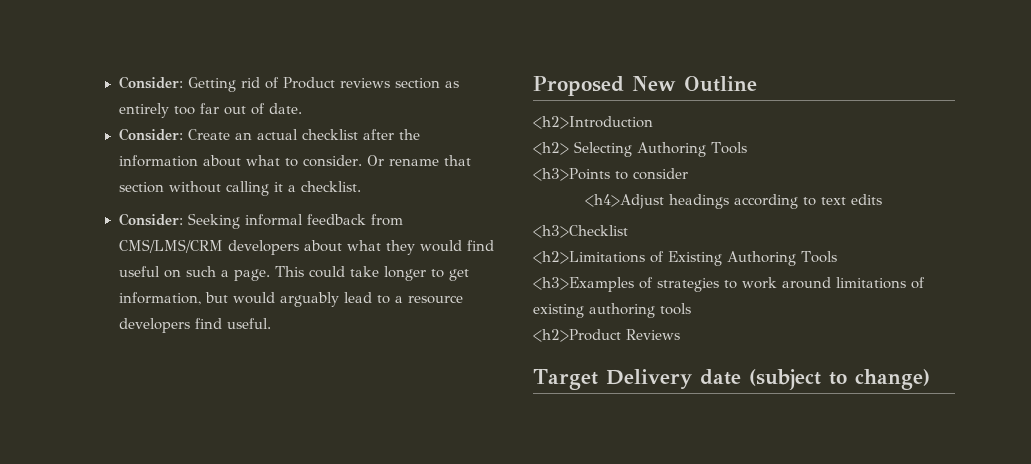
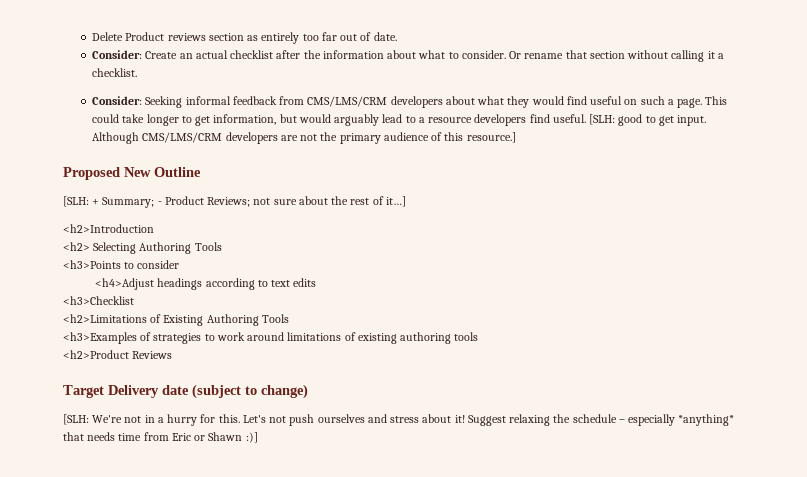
[118,76,279,92] Consider: Getting rid of -> [92,32,124,41] Delete
[533,76,757,96] // Proposed New Outline -> [589,114,707,126] [92,132,516,144] [63,167,201,180] [63,196,406,208] [SLH: good to get input. Although CMS/LMS/CRM developers are not the primary audience of this resource.] // Proposed New Outline // [SLH: + Summary; - Product Reviews; not sure about the rest of it…]
(930, 379) none -> [63,414,735,426] [63,432,258,443] // [SLH: We're not in a hurry for this. Let's not push ourselves and stress about it! Suggest relaxing the schedule – especially *anything* that needs time from Eric or Shawn :)]

